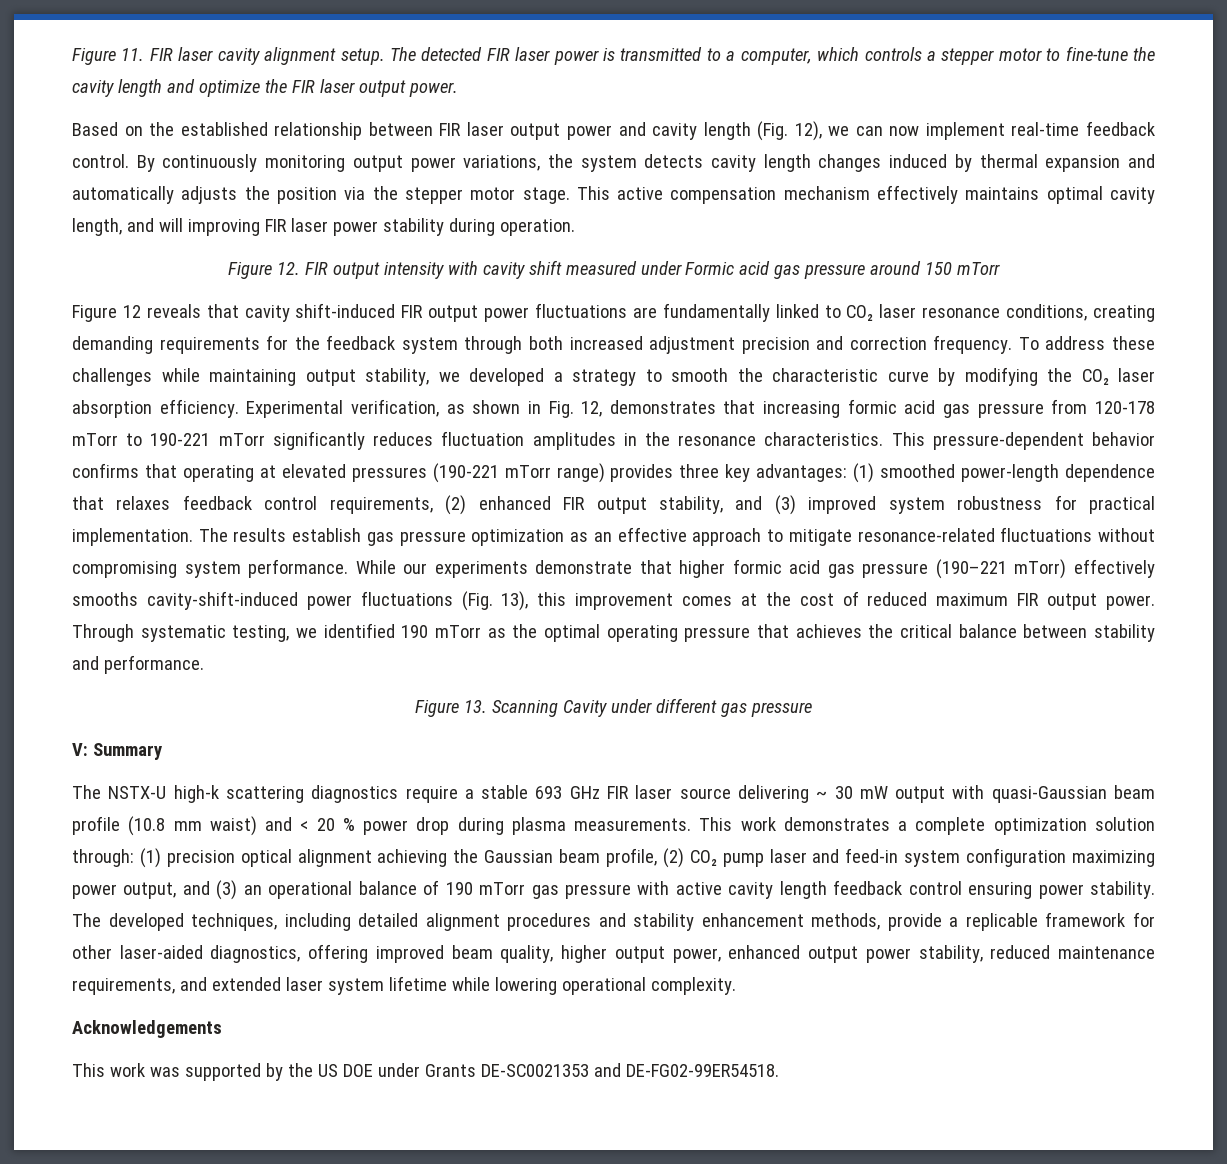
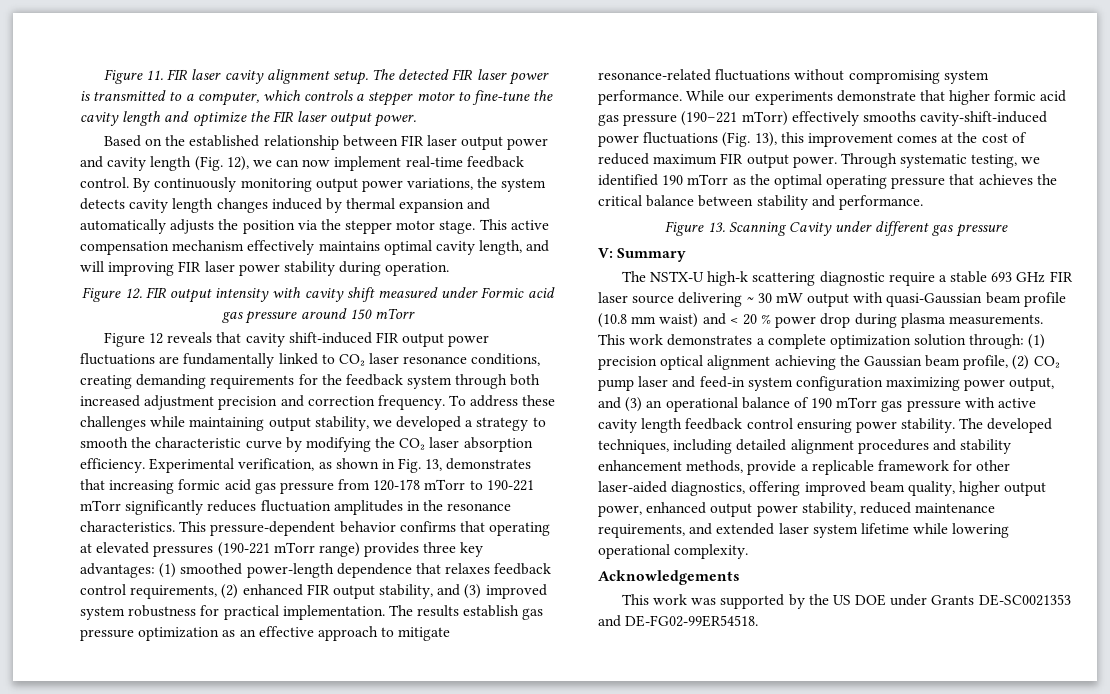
[581,401,603,417] 12, -> [425,459,443,471] 13,
[311,785,399,803] diagnostics -> [819,271,885,286] diagnostic

